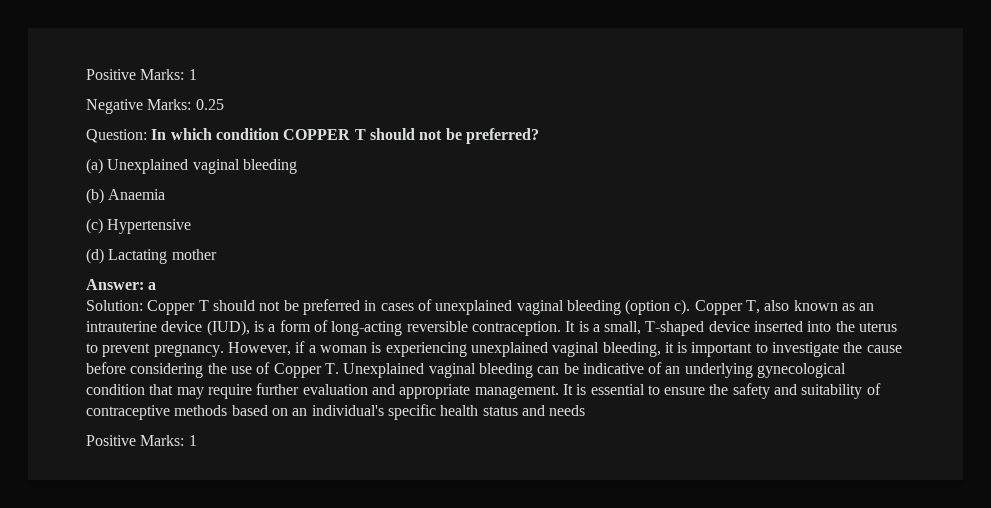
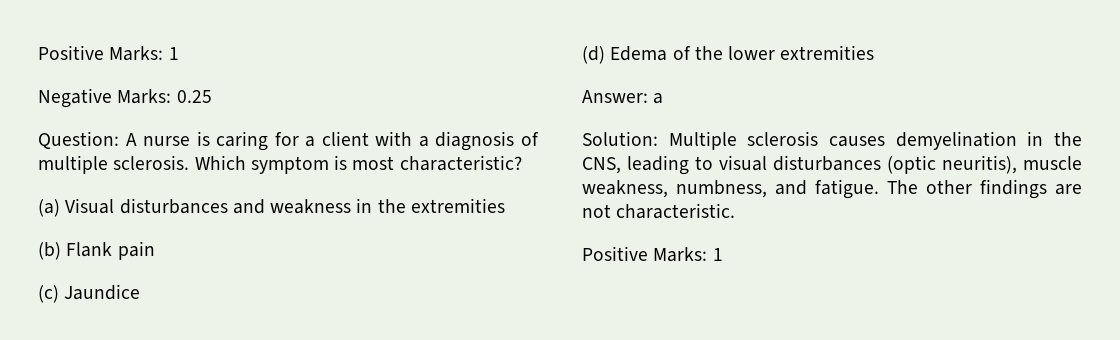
[151,128,539,144] [86,158,297,174] In which condition COPPER T should not be preferred? // (a) Unexplained vaginal bleeding -> [125,131,539,151] [38,155,522,174] [38,198,505,217] A nurse is caring for a client with a diagnosis of multiple sclerosis. Which symptom is most characteristic? // (a) Visual disturbances and weakness in the extremities
[108,189,166,200] Anaemia -> [66,241,155,260] Flank pain
[107,219,192,234] Hypertensive -> [64,284,141,300] Jaundice
[108,249,217,264] [86,279,157,290] [86,299,875,315] [86,320,898,336] [86,341,902,357] [86,362,847,378] [86,383,881,399] [86,404,586,420] Lactating mother // Answer: a // Solution: Copper T should not be preferred in cases of unexplained vaginal bleeding (option c). Copper T, also known as an intrauterine device (IUD), is a form of long-acting reversible contraception. It is a small, T-shaped device inserted into the uterus to prevent pregnancy. However, if a woman is experiencing unexplained vaginal bleeding, it is important to investigate the cause before considering the use of Copper T. Unexplained vaginal bleeding can be indicative of an underlying gynecological condition that may require further evaluation and appropriate management. It is essential to ensure the safety and suitability of contraceptive methods based on an individual's specific health status and needs -> [610,45,875,61] [582,90,664,104] [582,131,1082,150] [582,155,1082,175] [582,179,1082,199] [582,203,736,219] Edema of the lower extremities // Answer: a // Solution: Multiple sclerosis causes demyelination in the CNS, leading to visual disturbances (optic neuritis), muscle weakness, numbness, and fatigue. The other findings are not characteristic.

